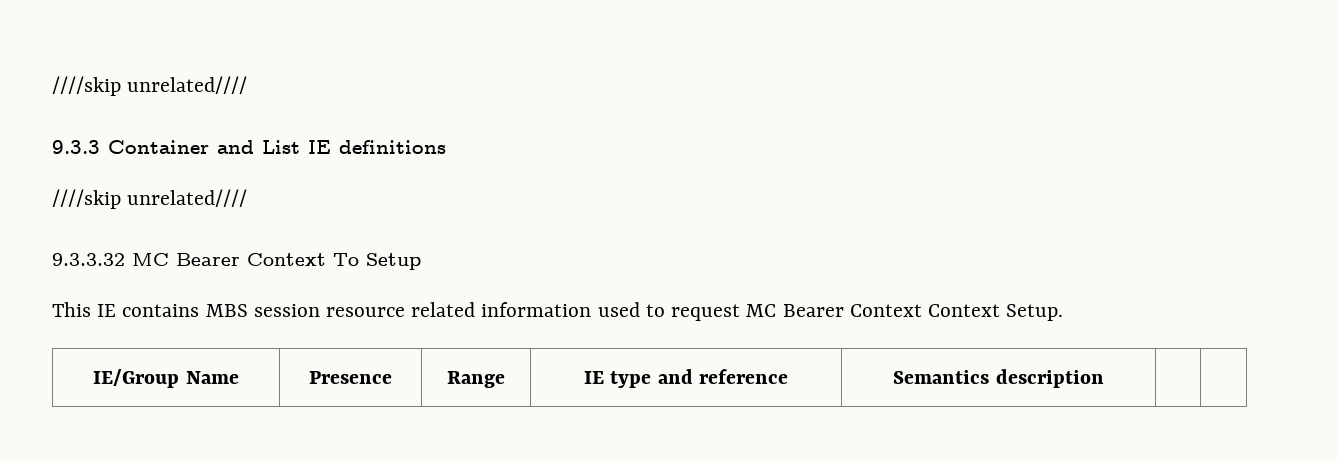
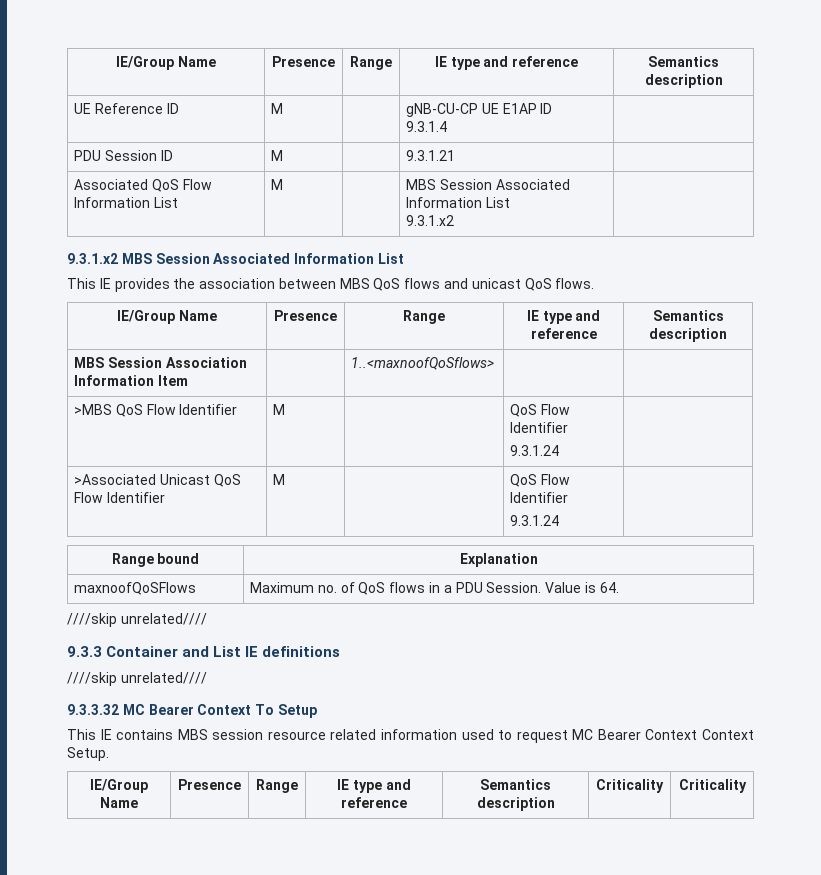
(52, 86) none -> [116,56,216,70] [272,56,335,67] [350,56,392,70] [434,56,579,70] [648,56,719,67] [644,74,723,88] [74,103,179,114] [271,103,284,114] [406,103,553,117] [406,121,448,132] [74,150,173,161] [271,150,284,161] [406,150,456,161] [74,179,212,192] [74,197,178,208] [271,179,284,190] [406,179,570,190] [406,197,510,208] [406,215,455,226] [67,253,404,264] [67,278,595,292] [117,310,217,324] [274,310,337,321] [403,310,445,324] [526,310,601,324] [530,328,597,339] [652,310,724,321] [649,328,727,342] [74,357,247,368] [74,375,188,386] [351,357,495,370] [74,404,238,417] [273,404,286,415] [510,404,570,417] [510,422,569,433] [510,445,560,456] [74,474,241,487] [74,492,165,503] [273,474,286,485] [510,474,570,487] [510,492,569,503] [510,515,560,526] [111,553,200,567] [459,553,538,567] [74,582,197,595] [250,582,619,595] IE/Group Name | Presence | Range | IE type and reference | Semantics description // UE Reference ID | M | | gNB-CU-CP UE E1AP ID // 9.3.1.4 | // PDU Session ID | M | | 9.3.1.21 | // Associated QoS Flow Information List | M | | MBS Session Associated Information List // 9.3.1.x2 | // 9.3.1.x2 MBS Session Associated Information List // This IE provides the association between MBS QoS flows and unicast QoS flows. // IE/Group Name | Presence | Range | IE type and reference | Semantics description // MBS Session Association Information Item | | 1..<maxnoofQoSflows> | | // >MBS QoS Flow Identifier | M | | QoS Flow Identifier // 9.3.1.24 | // >Associated Unicast QoS Flow Identifier | M | | QoS Flow Identifier // 9.3.1.24 | // Range bound | Explanation // maxnoofQoSFlows | Maximum no. of QoS flows in a PDU Session. Value is 64. //
(1104, 378) | -> [596,779,664,793] [678,779,747,793] Criticality | Criticality

